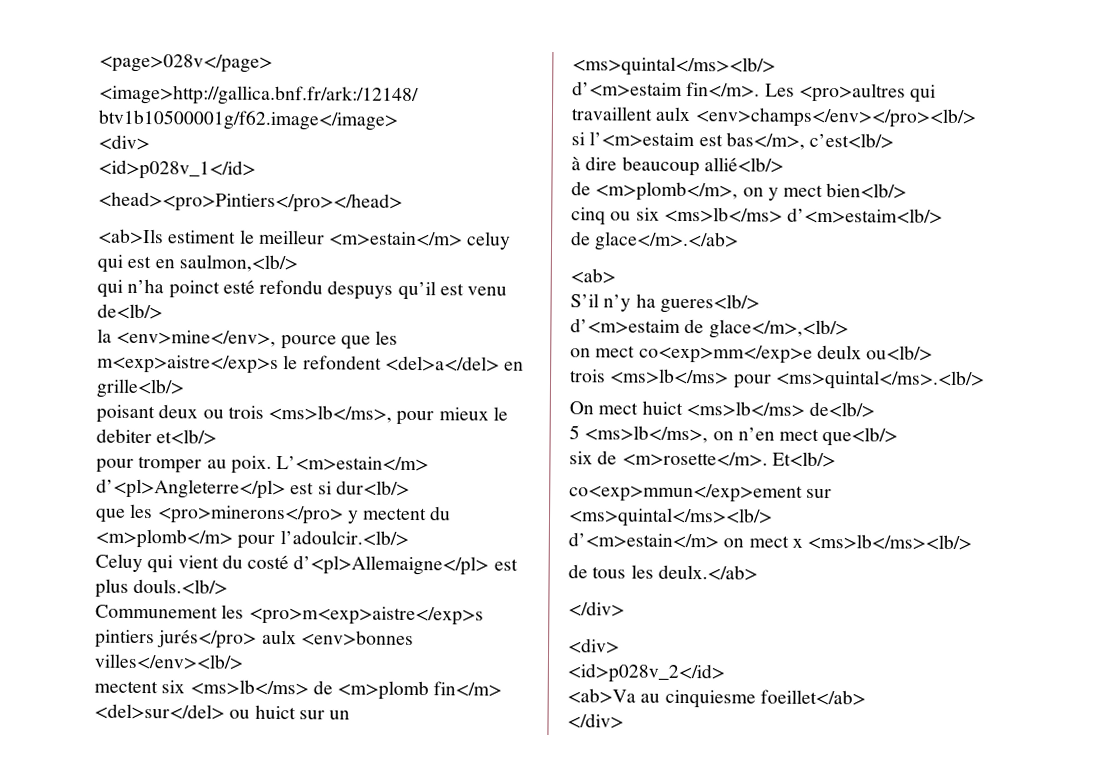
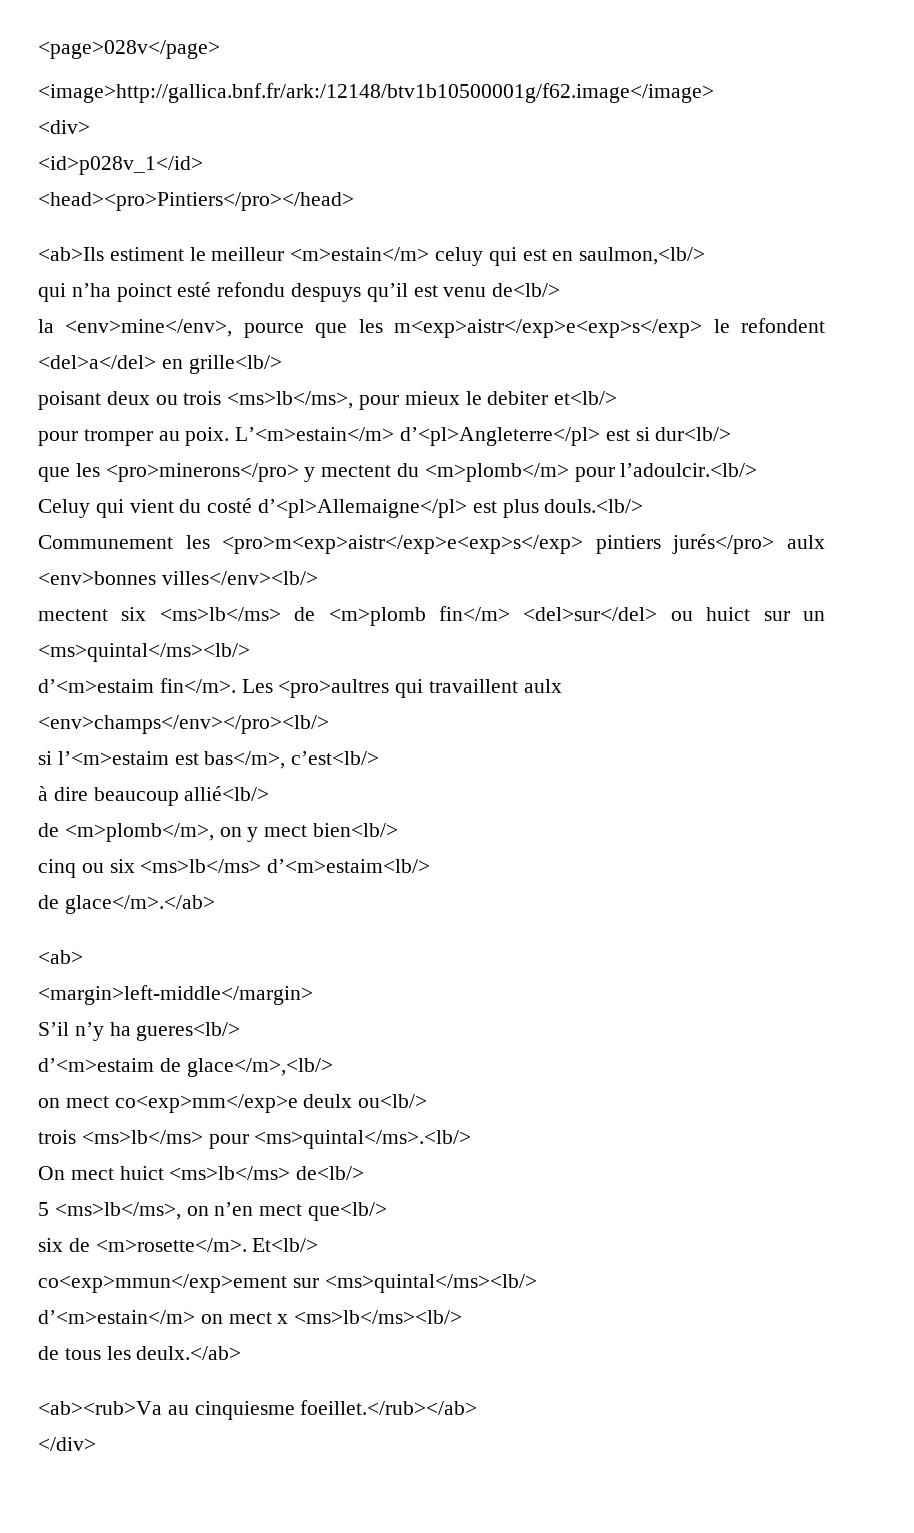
[97,354,279,375] m<exp>aistre</exp>s -> [394,319,703,338] m<exp>aistr</exp>e<exp>s</exp>
[248,605,484,626] <pro>m<exp>aistre</exp>s -> [222,535,584,554] <pro>m<exp>aistr</exp>e<exp>s</exp>
(616, 276) none -> [38,985,313,1005] // <margin>left-middle</margin>
[568,601,625,617] [568,638,620,654] [567,663,725,684] [567,688,636,704] </div> // <div> // <id>p028v_2</id> // <ab>Va -> [38,1401,162,1415] <ab><rub>Va
[759,689,866,706] foeillet</ab> -> [300,1400,478,1415] foeillet.</rub></ab>

